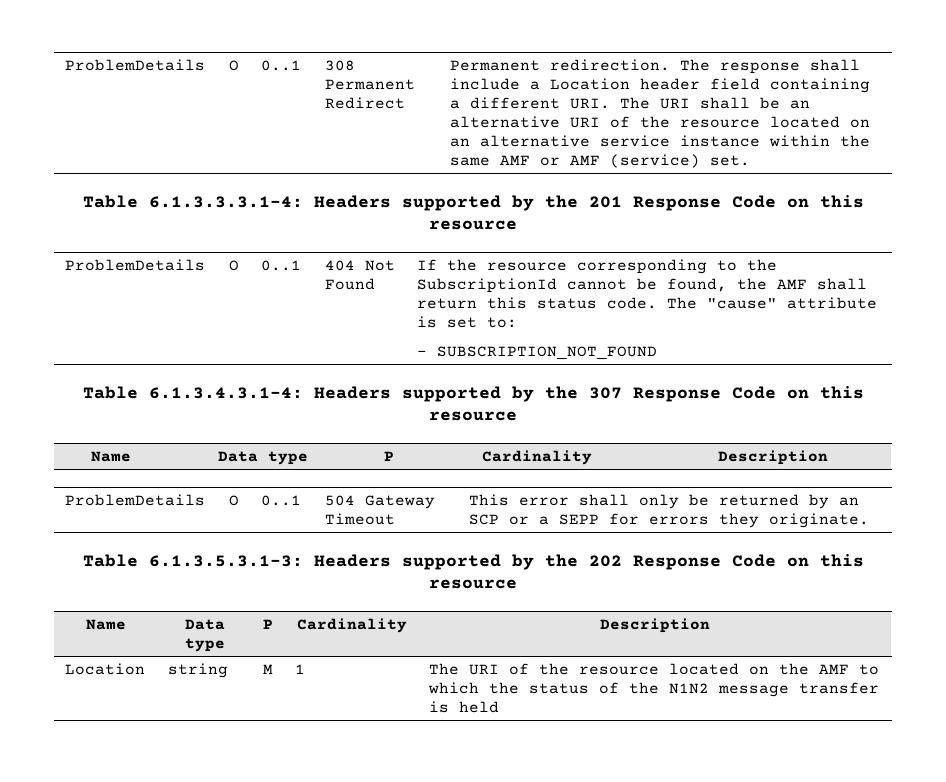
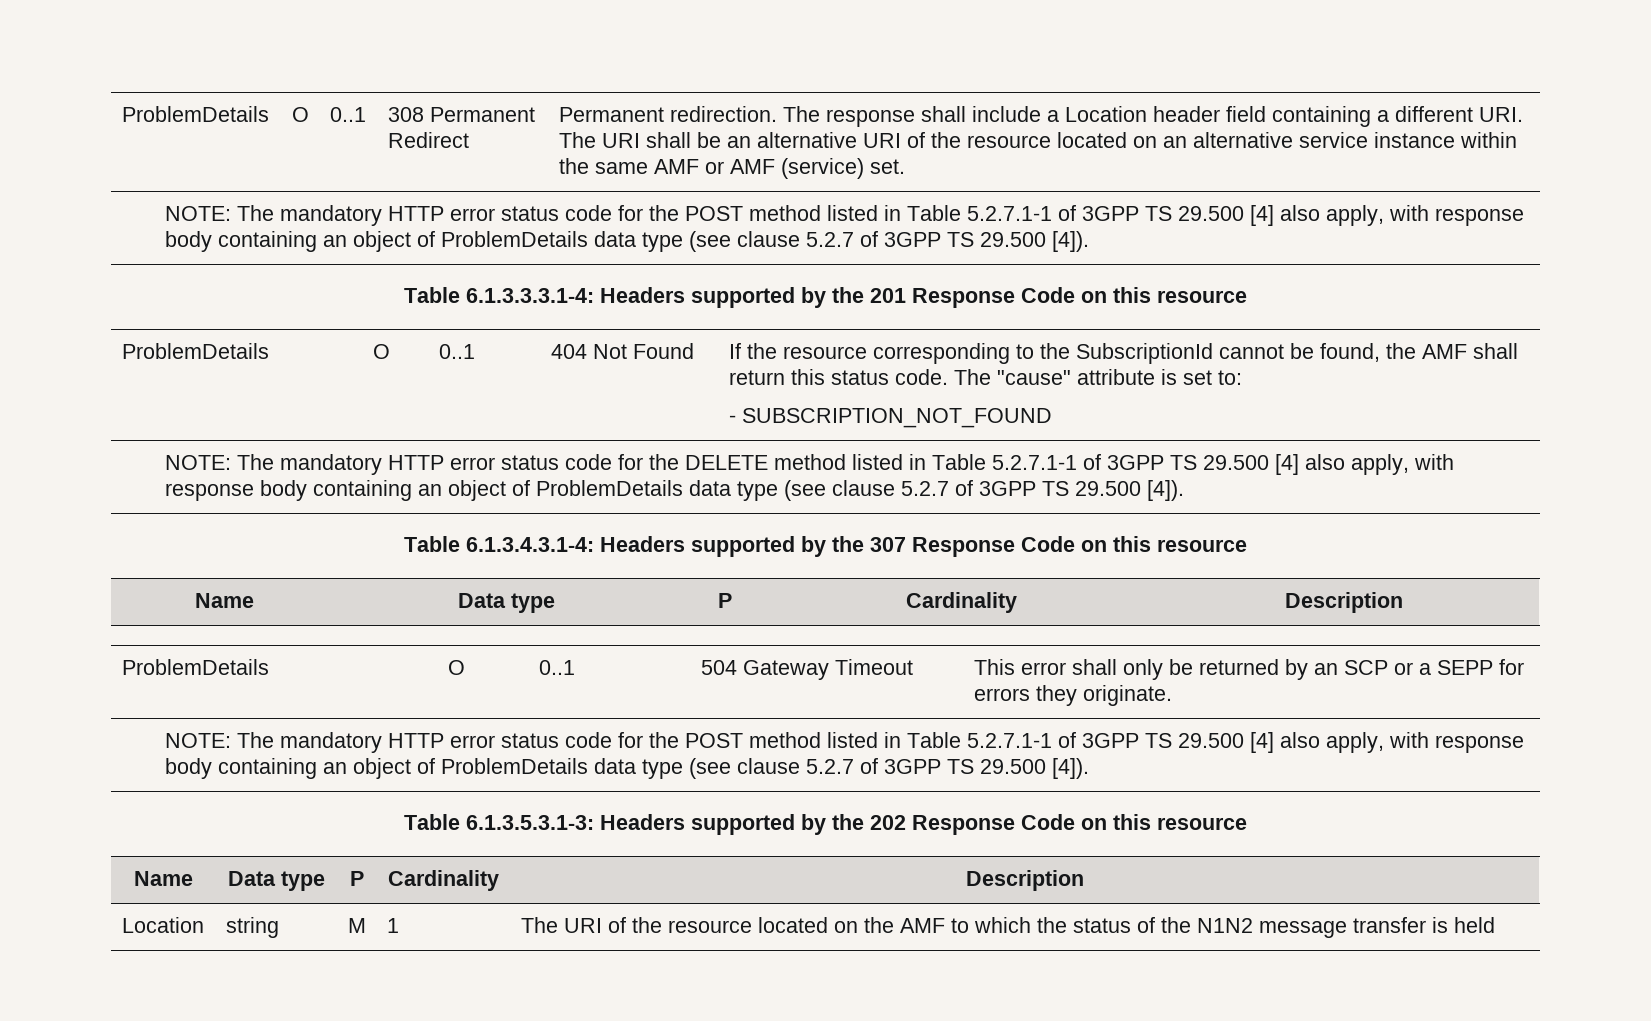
(751, 160) none -> [164,205,1524,226] [164,231,1089,252] // NOTE: The mandatory HTTP error status code for the POST method listed in Table 5.2.7.1-1 of 3GPP TS 29.500 [4] also apply, with response body containing an object of ProblemDetails data type (see clause 5.2.7 of 3GPP TS 29.500 [4]).
(658, 353) none -> [164,454,1454,475] [164,480,1184,501] // NOTE: The mandatory HTTP error status code for the DELETE method listed in Table 5.2.7.1-1 of 3GPP TS 29.500 [4] also apply, with response body containing an object of ProblemDetails data type (see clause 5.2.7 of 3GPP TS 29.500 [4]).
(870, 520) none -> [164,732,1524,753] [164,758,1089,779] // NOTE: The mandatory HTTP error status code for the POST method listed in Table 5.2.7.1-1 of 3GPP TS 29.500 [4] also apply, with response body containing an object of ProblemDetails data type (see clause 5.2.7 of 3GPP TS 29.500 [4]).

